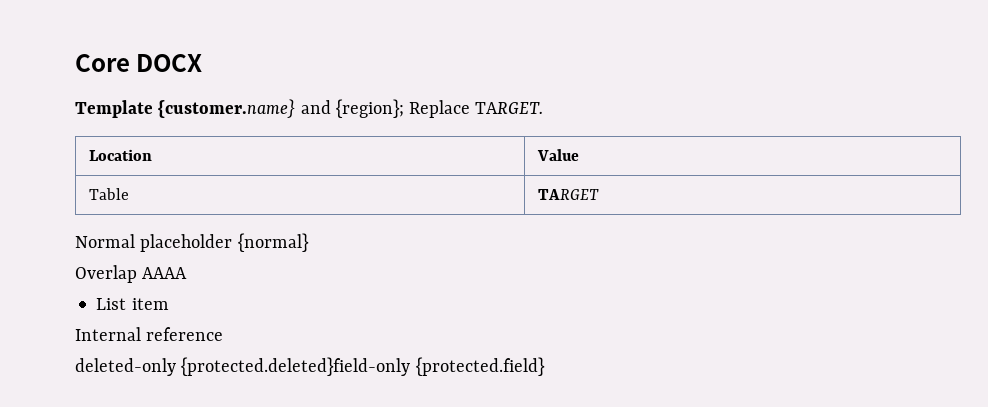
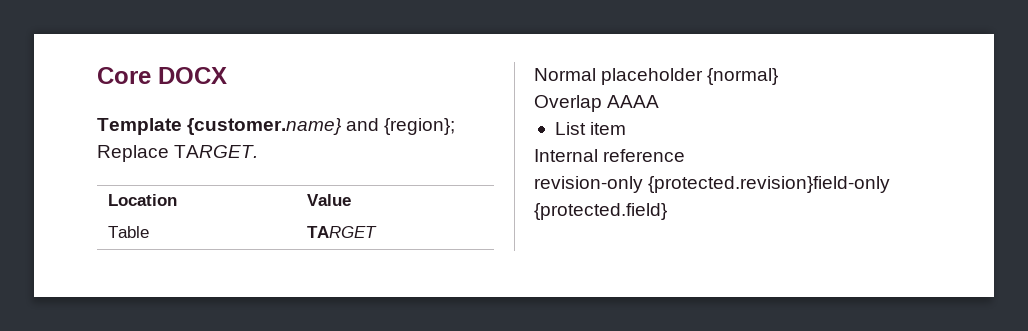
[75,357,411,376] deleted-only {protected.deleted}field-only -> [534,176,891,193] revision-only {protected.revision}field-only

